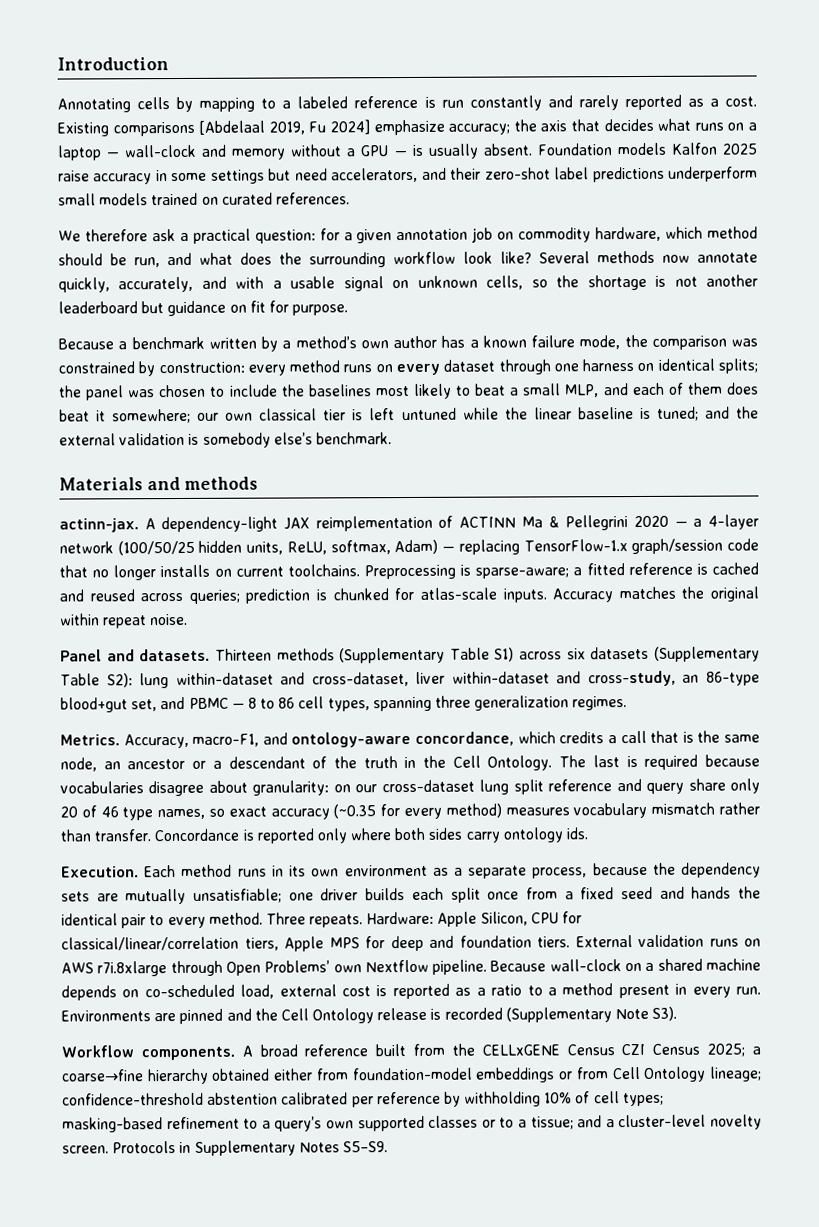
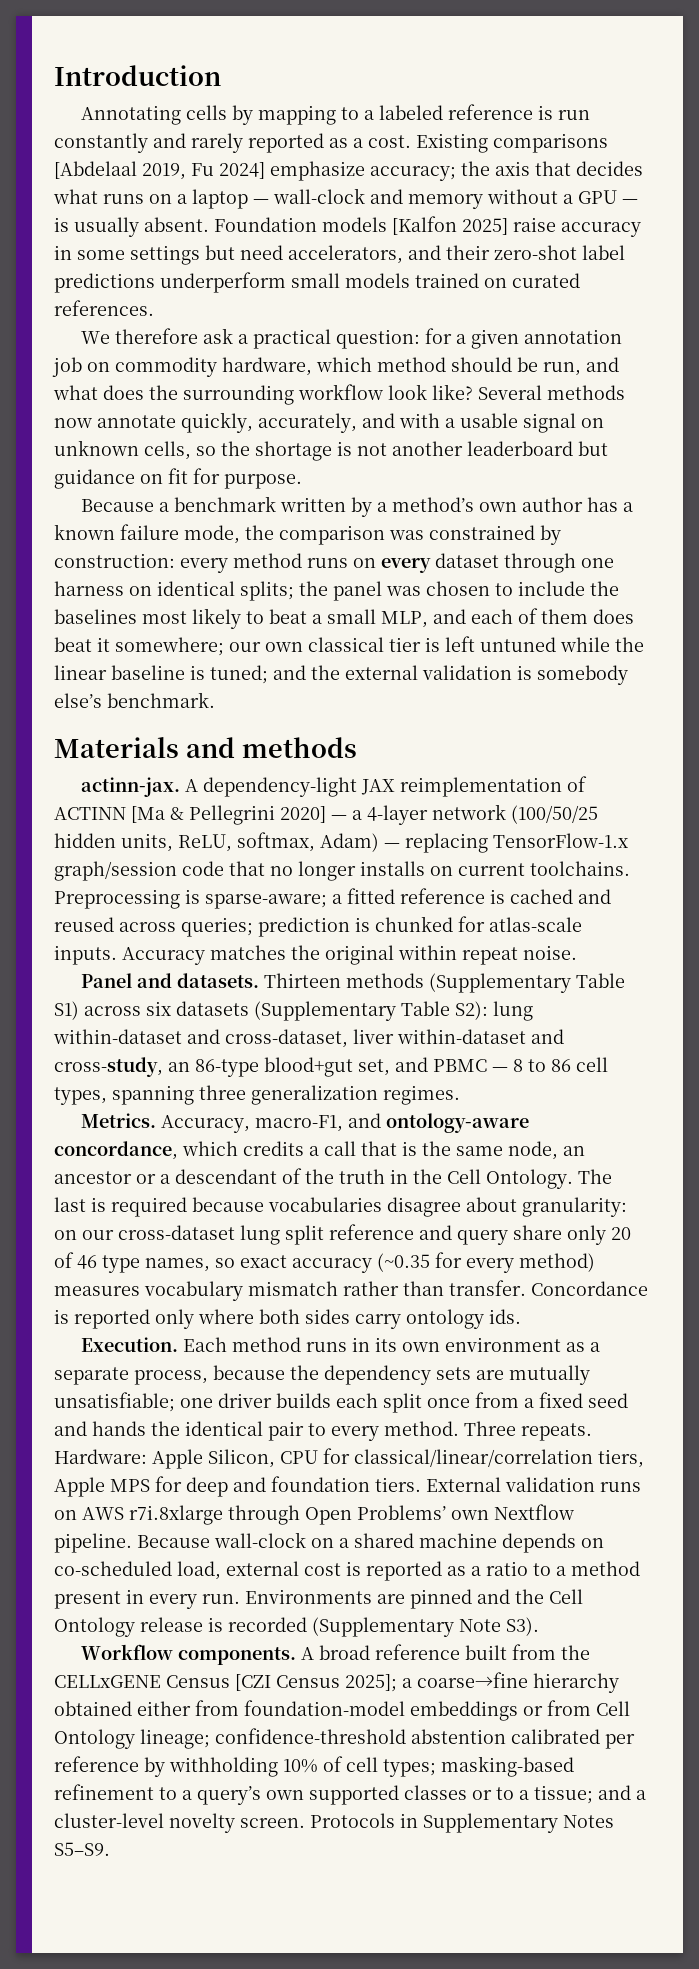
[670,142,759,155] Kalfon 2025 -> [392,216,508,235] [Kalfon 2025]
[521,516,543,528] Ma -> [131,806,165,823] [Ma
[633,515,669,528] 2020 -> [280,806,326,823] 2020]
[621,1043,746,1057] CZI Census 2025; -> [235,1674,397,1692] [CZI Census 2025];

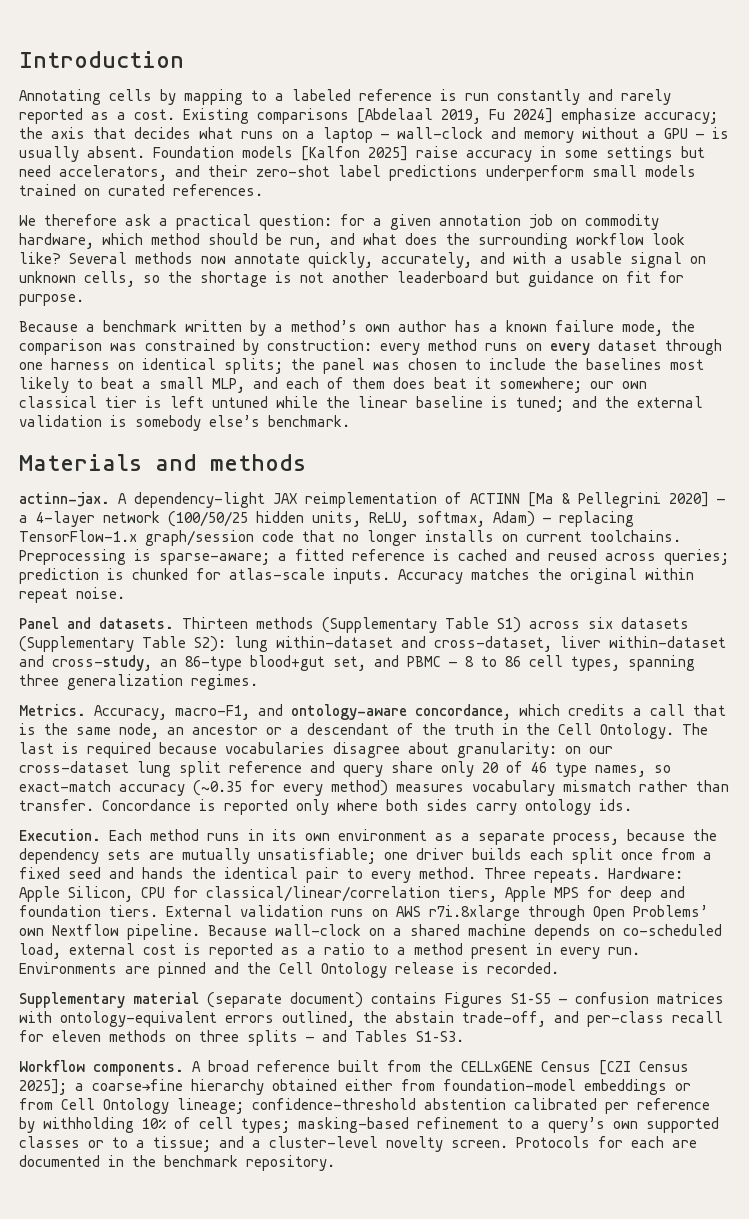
[240,1255,287,1268] exact -> [19,780,111,792] exact-match
[228,1617,539,1637] recorded (Supplementary Note S3). -> [487,962,559,974] [19,992,724,1008] [19,1011,723,1027] [19,1030,464,1046] recorded. // Supplementary material (separate document) contains Figures S1–S5 — confusion matrices with ontology-equivalent errors outlined, the abstain trade-off, and per-class recall for eleven methods on three splits — and Tables S1–S3.
[400,1813,614,1833] [54,1842,110,1856] in Supplementary Notes S5–S9. -> [598,1136,697,1148] [19,1155,335,1171] for each are documented in the benchmark repository.

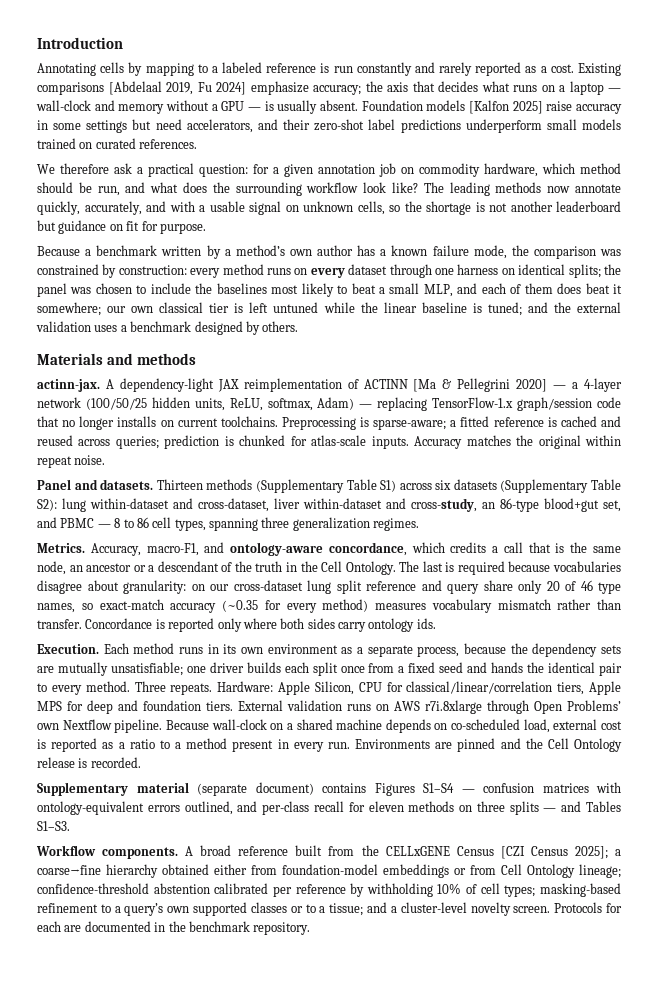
[69,252,127,264] Several -> [423,182,490,196] The leading
[110,415,350,431] is somebody else’s benchmark. -> [94,321,299,335] uses a benchmark designed by others.
[511,993,551,1004] S1–S5 -> [423,783,454,793] S1–S4
[363,1011,546,1027] the abstain trade-off, -> (233, 808) none

